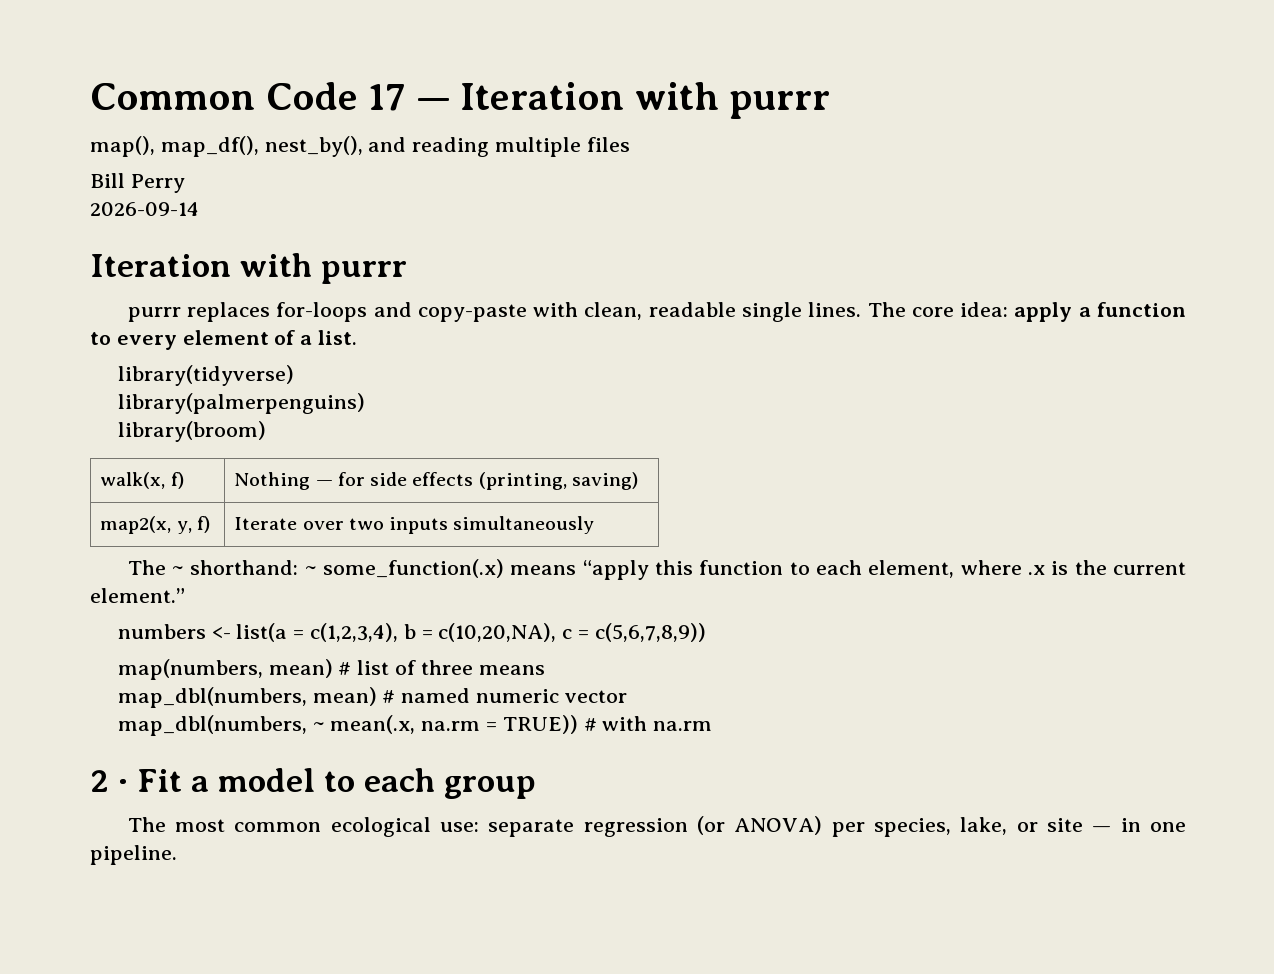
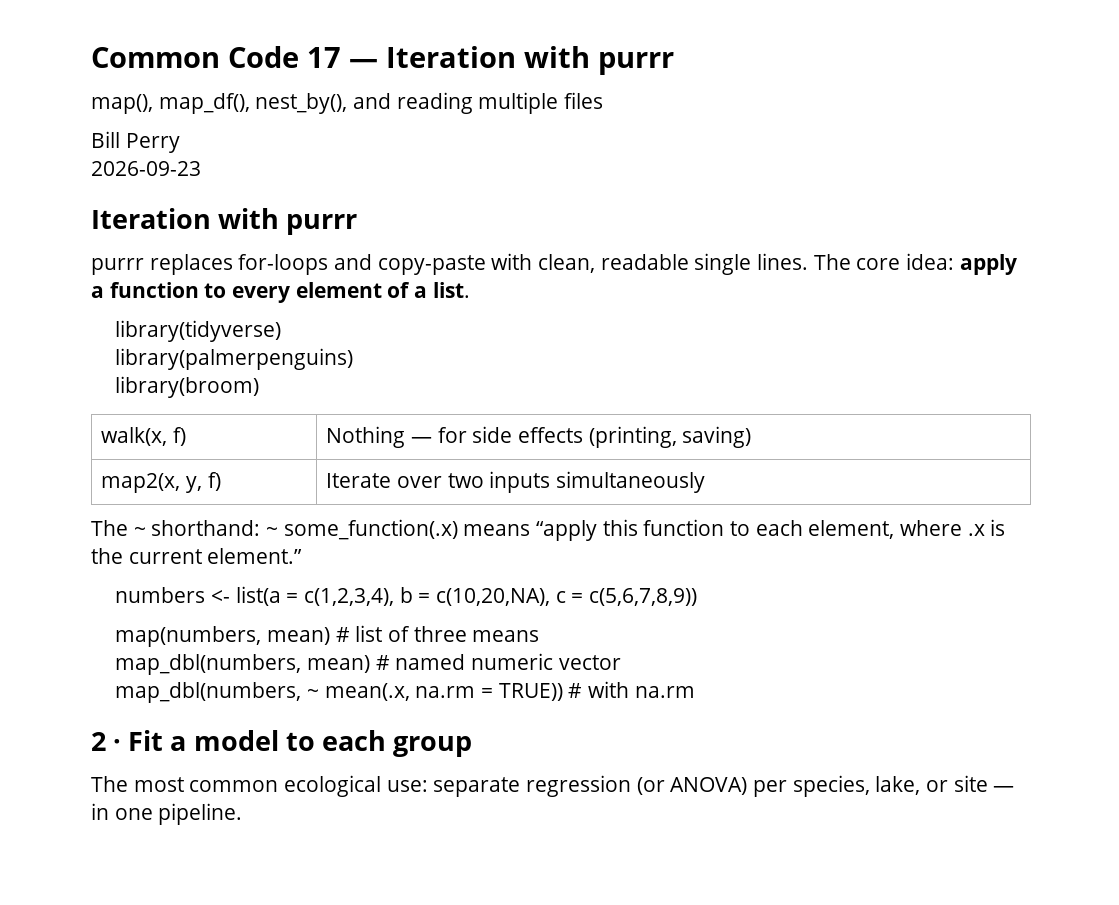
[90,202,199,216] 2026-09-14 -> [91,161,201,176] 2026-09-23

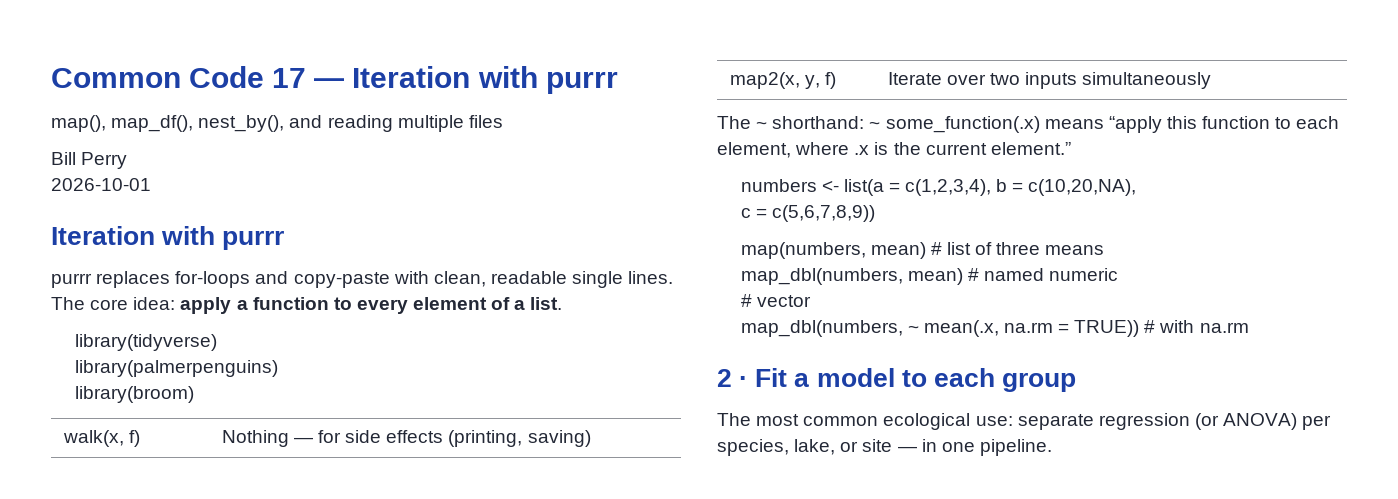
[91,161,201,176] 2026-09-23 -> [51,178,151,191] 2026-10-01
(550, 597) none -> (1137, 187) //
(553, 661) none -> [740,294,752,307] // #

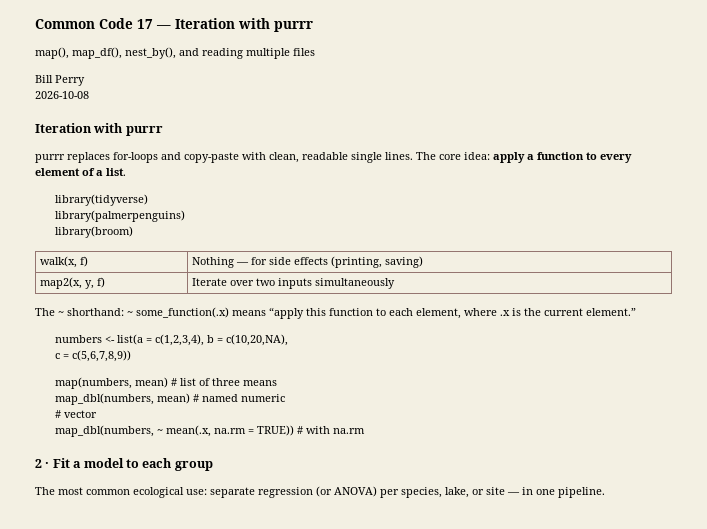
[51,178,151,191] 2026-10-01 -> [35,91,89,99] 2026-10-08

